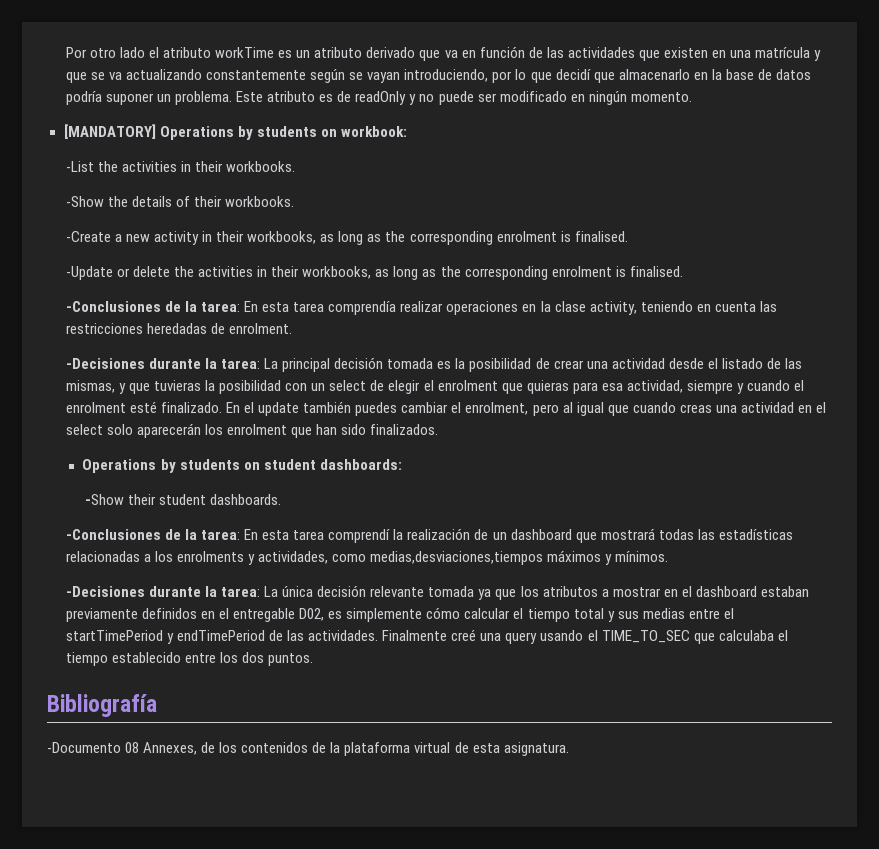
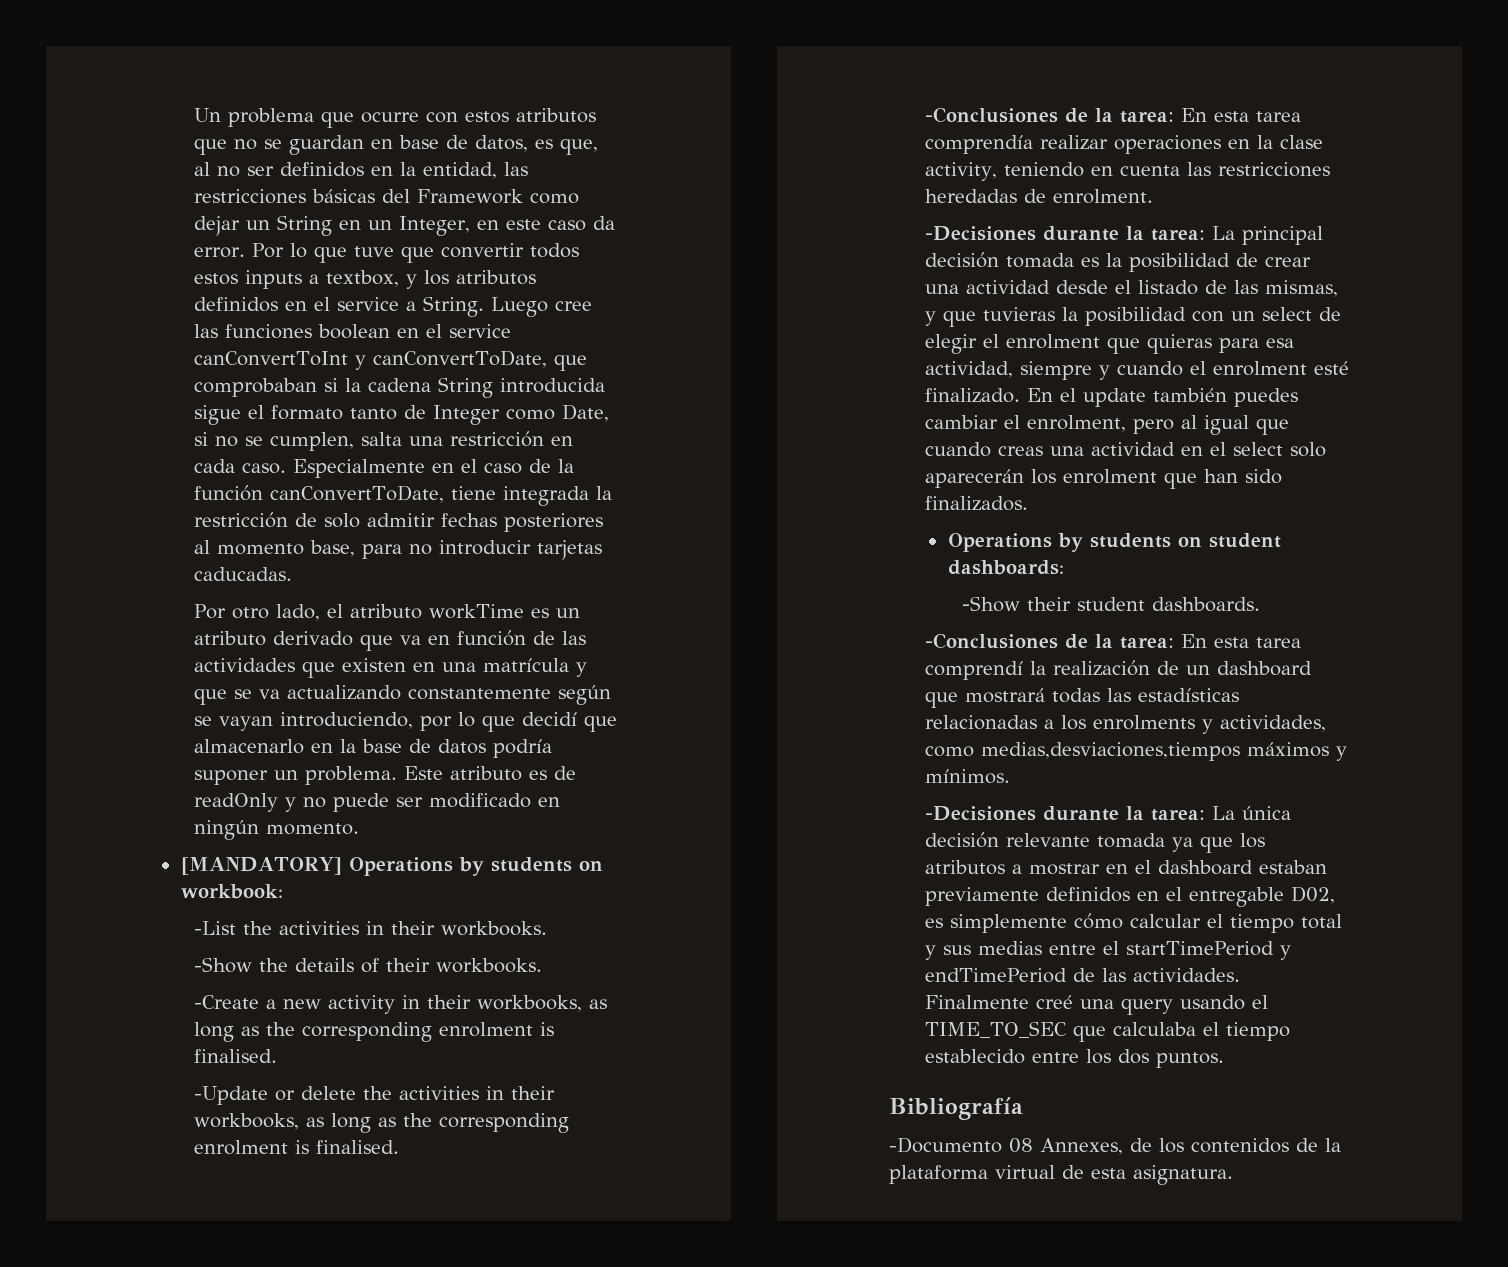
(65, 52) none -> [194,108,597,128] [194,135,599,155] [194,162,529,179] [194,189,580,204] [194,215,616,236] [194,243,580,263] [194,270,537,289] [194,296,593,317] [194,324,512,339] [194,350,588,371] [194,377,606,398] [194,404,610,425] [194,431,574,451] [194,459,575,478] [194,485,613,506] [194,512,604,532] [194,540,603,560] [194,567,293,581] Un problema que ocurre con estos atributos que no se guardan en base de datos, es que, al no ser definidos en la entidad, las restricciones básicas del Framework como dejar un String en un Integer, en este caso da error. Por lo que tuve que convertir todos estos inputs a textbox, y los atributos definidos en el service a String. Luego cree las funciones boolean en el service canConvertToInt y canConvertToDate, que comprobaban si la cadena String introducida sigue el formato tanto de Integer como Date, si no se cumplen, salta una restricción en cada caso. Especialmente en el caso de la función canConvertToDate, tiene integrada la restricción de solo admitir fechas posteriores al momento base, para no introducir tarjetas caducadas. //
[120,47,146,58] lado -> [276,604,321,621] lado,

